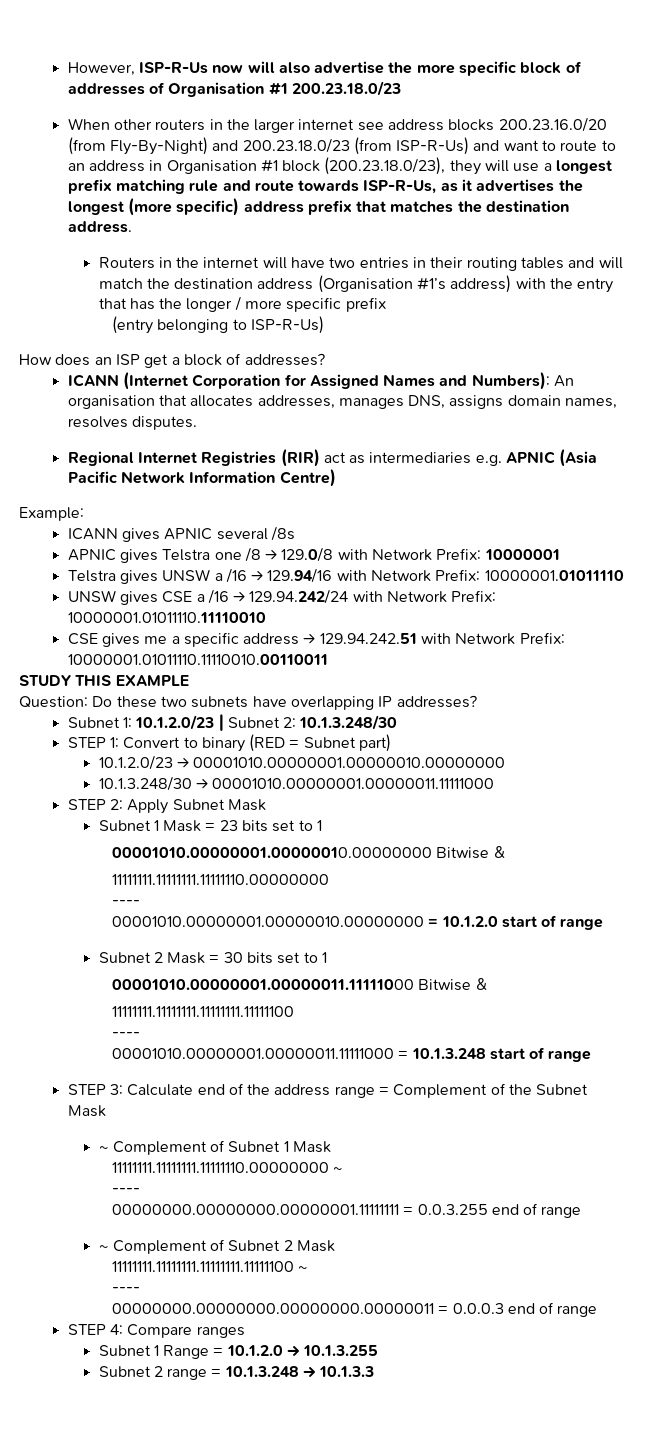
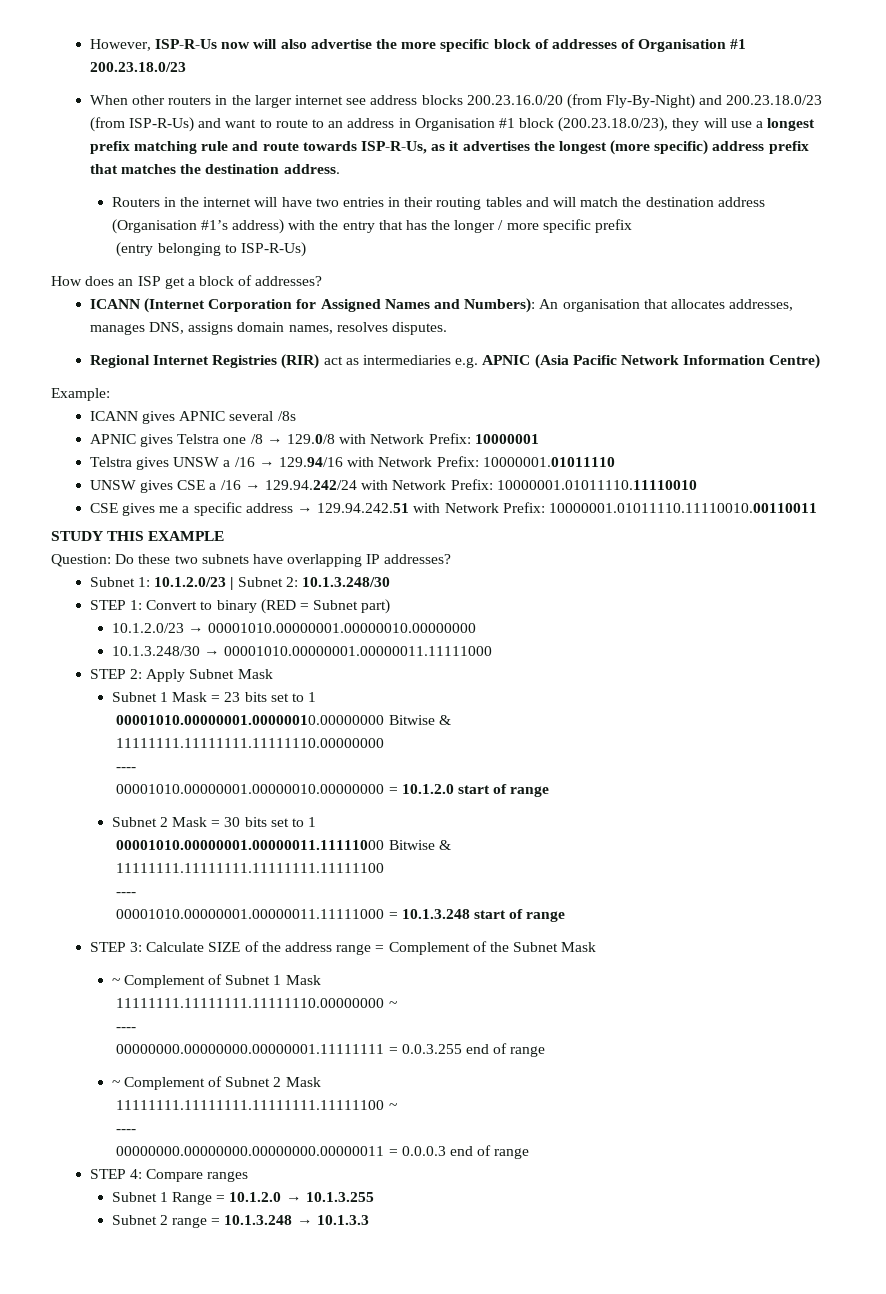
[197,1084,225,1095] end -> [208,942,241,952] SIZE

